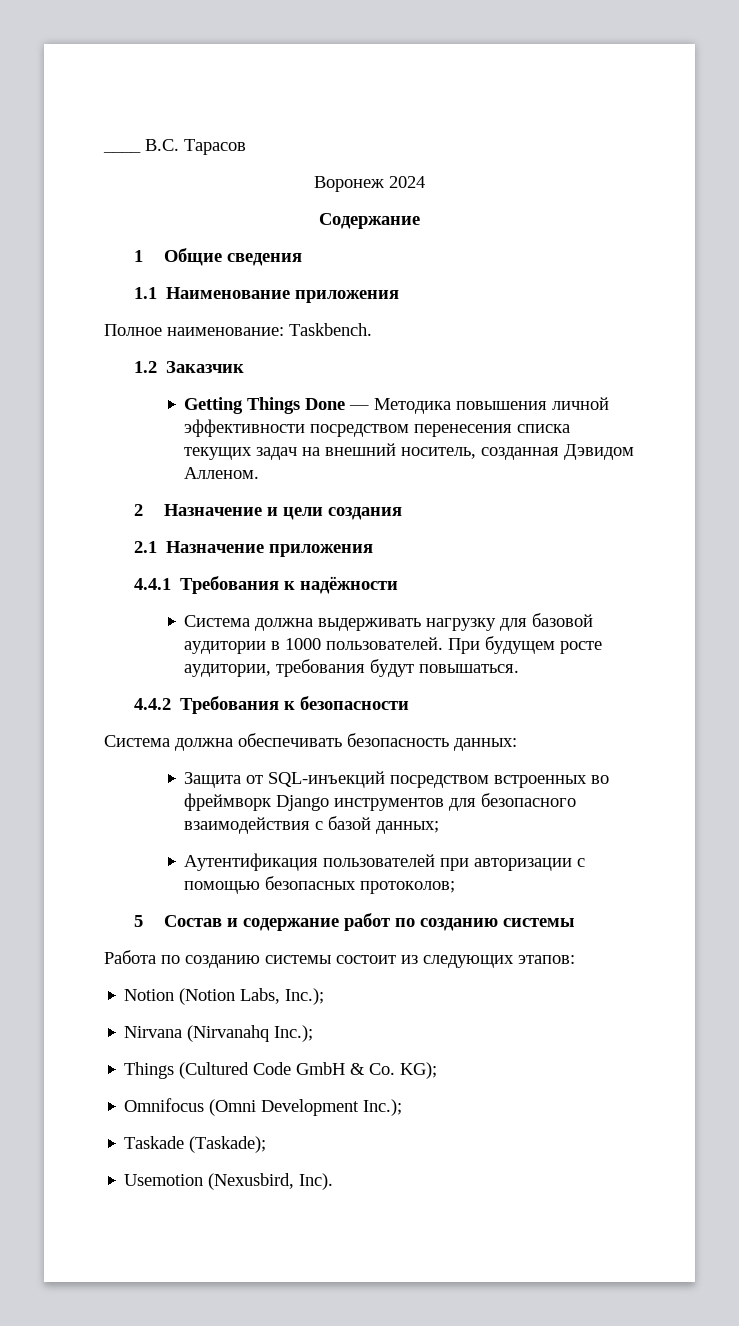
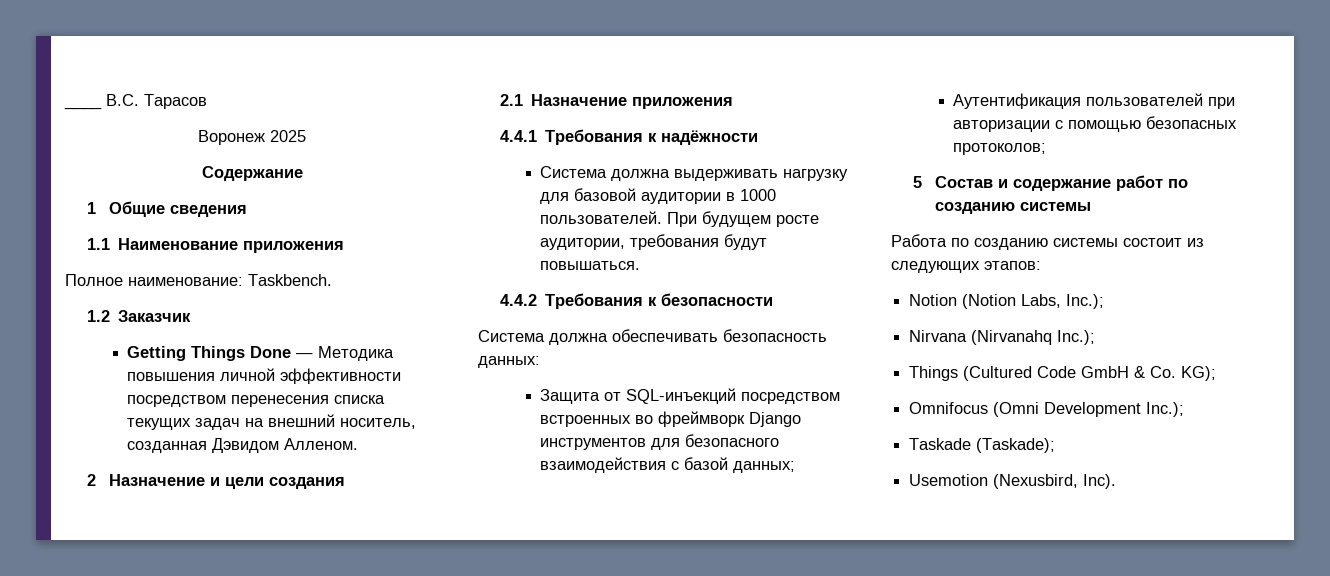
[389,176,425,188] 2024 -> [270,130,306,142] 2025

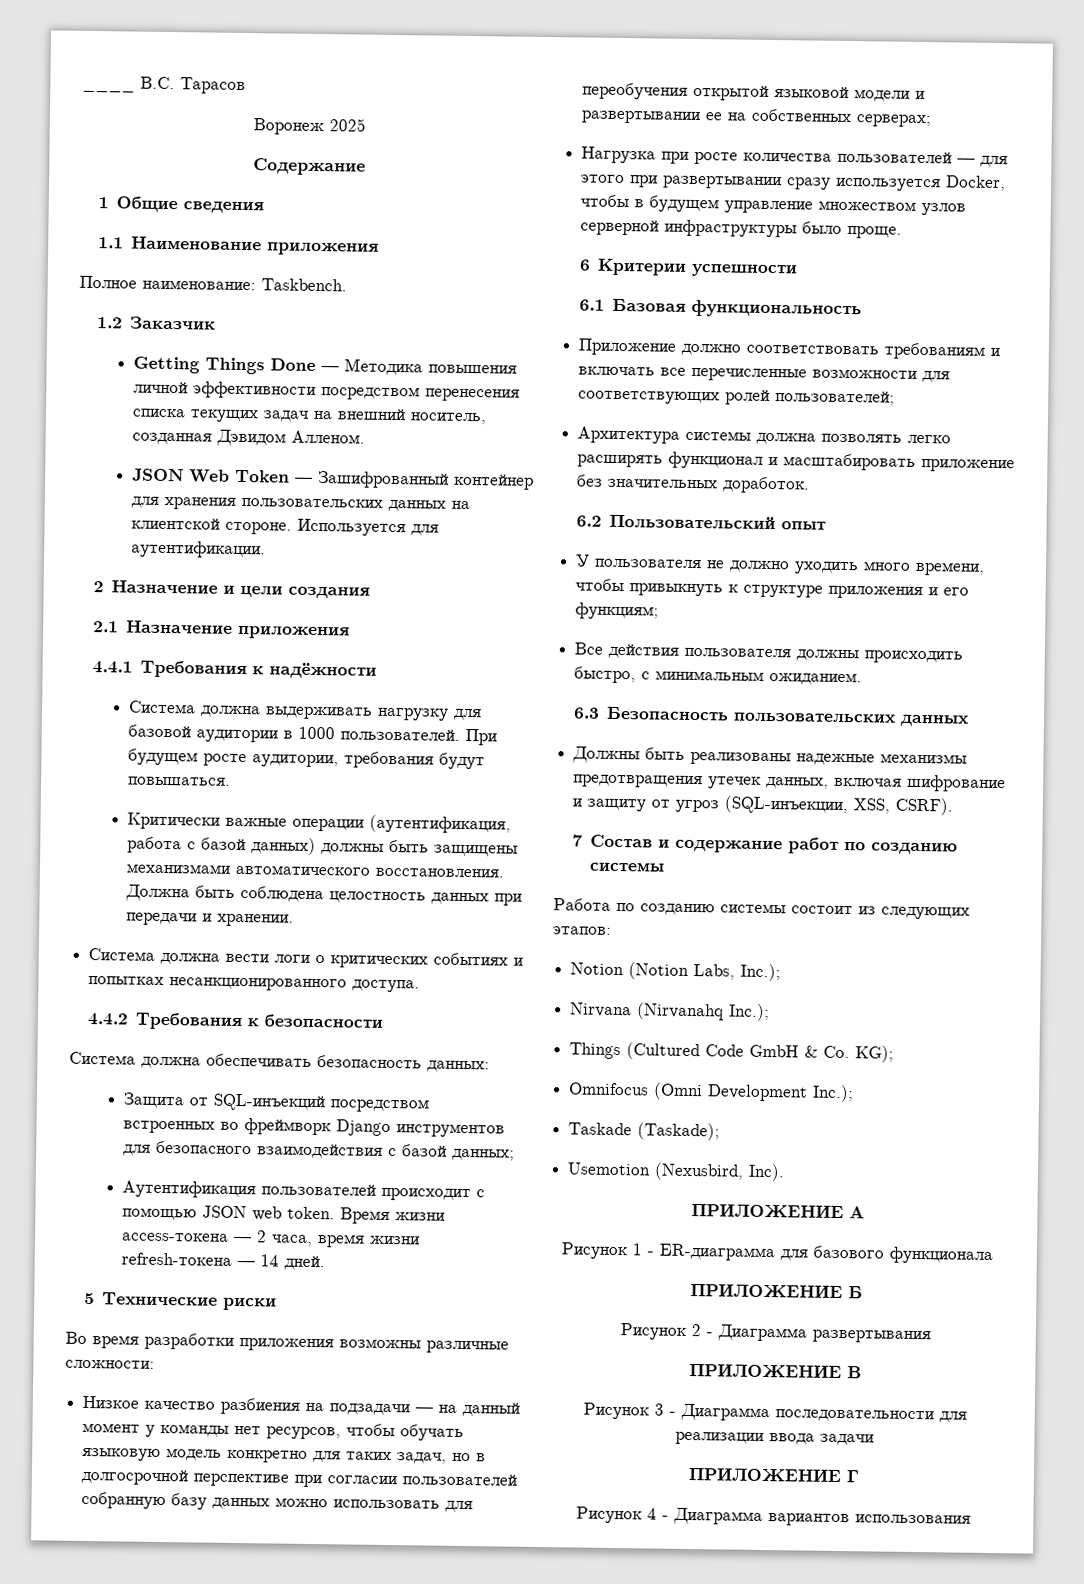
(359, 444) none -> [131,468,534,490] [130,496,470,512] [130,517,439,537] [130,540,266,559] // JSON Web Token — Зашифрованный контейнер для хранения пользовательских данных на клиентской стороне. Используется для аутентификации.
(641, 265) none -> [126,812,511,834] [126,836,518,857] [125,863,504,878] [124,884,522,906] [125,912,294,927] [88,948,524,969] [88,976,421,993] // Критически важные операции (аутентификация, работа с базой данных) должны быть защищены механизмами автоматического восстановления. Должна быть соблюдена целостность данных при передачи и хранении. // Система должна вести логи о критических событиях и попытках несанкционированного доступа.
[1208,97,1236,109] [953,116,1238,132] [953,143,1047,155] [913,176,923,188] при авторизации с помощью безопасных протоколов; // 5 -> [380,1187,485,1202] [121,1205,445,1225] [121,1230,420,1248] [120,1252,325,1271] [84,1292,278,1311] [65,1331,509,1354] [65,1359,155,1369] [82,1395,521,1417] [82,1422,465,1442] [82,1447,487,1464] [81,1468,518,1488] [81,1491,474,1513] [582,82,926,102] [581,108,933,128] [581,146,1009,168] [581,174,1007,192] [580,194,967,216] [580,219,903,239] [579,258,799,278] [579,298,863,319] [578,338,1001,360] [578,366,951,383] [578,389,896,406] [577,426,952,445] [577,451,1016,473] [577,474,811,494] [576,514,827,530] [575,554,986,576] [575,578,970,600] [575,602,660,620] [574,642,964,664] [574,666,863,686] [573,706,970,727] [572,746,968,766] [573,774,1007,793] [572,795,954,816] [572,834,584,847] происходит с помощью JSON web token. Время жизни access-токена — 2 часа, время жизни refresh-токена — 14 дней. // 5 Технические риски // Во время разработки приложения возможны различные сложности: // Низкое качество разбиения на подзадачи — на данный момент у команды нет ресурсов, чтобы обучать языковую модель конкретно для таких задач, но в долгосрочной перспективе при согласии пользователей собранную базу данных можно использовать для переобучения открытой языковой модели и развертывании ее на собственных серверах; // Нагрузка при росте количества пользователей — для этого при развертывании сразу используется Docker, чтобы в будущем управление множеством узлов серверной инфраструктуры было проще. // 6 Критерии успешности // 6.1 Базовая функциональность // Приложение должно соответствовать требованиям и включать все перечисленные возможности для соответствующих ролей пользователей; // Архитектура системы должна позволять легко расширять функционал и масштабировать приложение без значительных доработок. // 6.2 Пользовательский опыт // У пользователя не должно уходить много времени, чтобы привыкнуть к структуре приложения и его функциям; // Все действия пользователя должны происходить быстро, с минимальным ожиданием. // 6.3 Безопасность пользовательских данных // Должны быть реализованы надежные механизмы предотвращения утечек данных, включая шифрование и защиту от угроз (SQL-инъекции, XSS, CSRF). // 7
(1117, 481) none -> [690,1203,865,1220] [560,1242,993,1265] [690,1283,863,1300] [620,1323,931,1344] [689,1363,862,1380] [582,1402,967,1423] [675,1431,874,1446] [688,1467,860,1484] [576,1506,971,1527] // ПРИЛОЖЕНИЕ А // Рисунок 1 - ER-диаграмма для базового функционала // ПРИЛОЖЕНИЕ Б // Рисунок 2 - Диаграмма развертывания // ПРИЛОЖЕНИЕ В // Рисунок 3 - Диаграмма последовательности для реализации ввода задачи // ПРИЛОЖЕНИЕ Г // Рисунок 4 - Диаграмма вариантов использования

